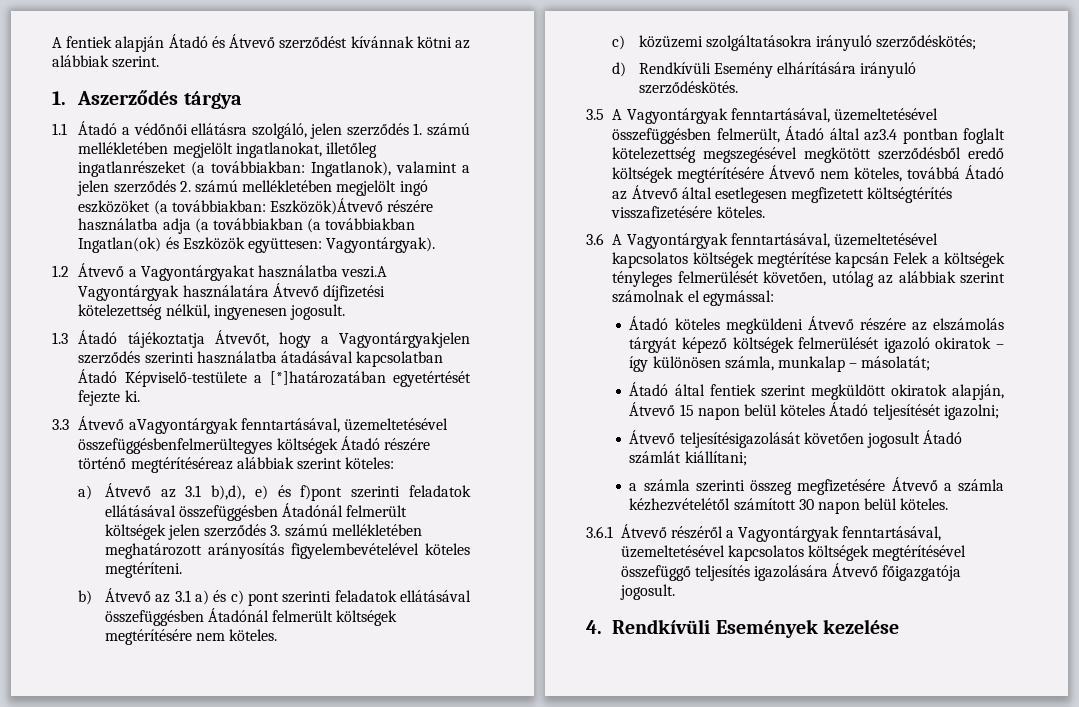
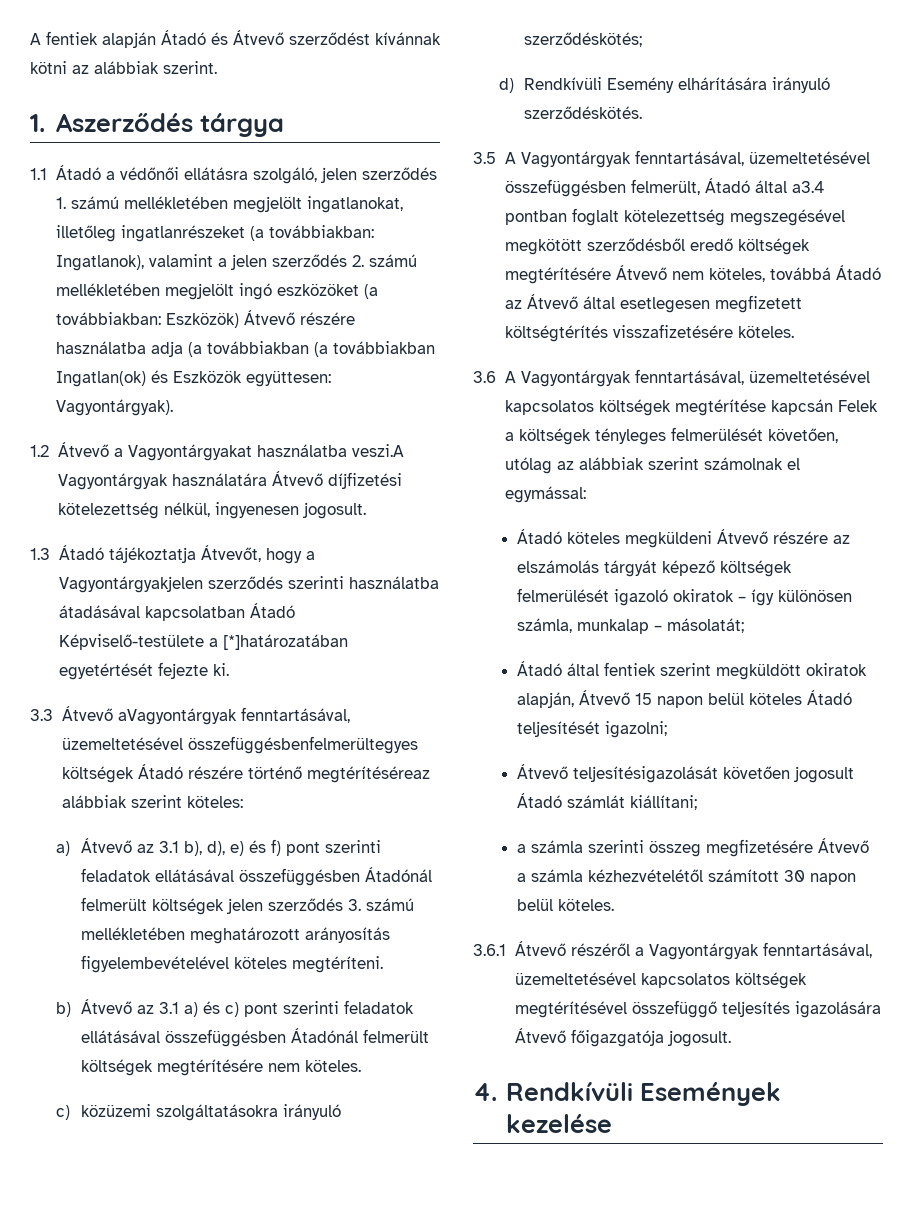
[269,198,383,215] Eszközök)Átvevő -> [165,310,295,328] Eszközök) Átvevő
[211,485,343,501] b),d), e) és f)pont -> [184,839,321,856] b), d), e) és f) pont
[864,129,898,141] az3.4 -> [791,181,824,193] a3.4

